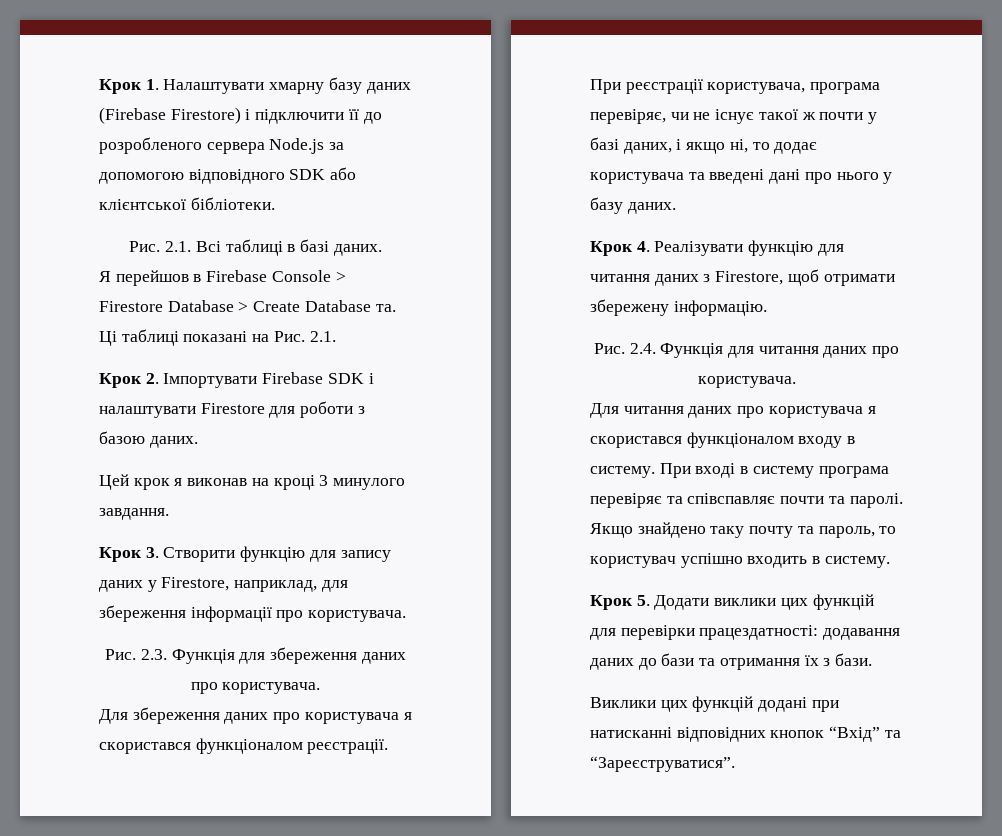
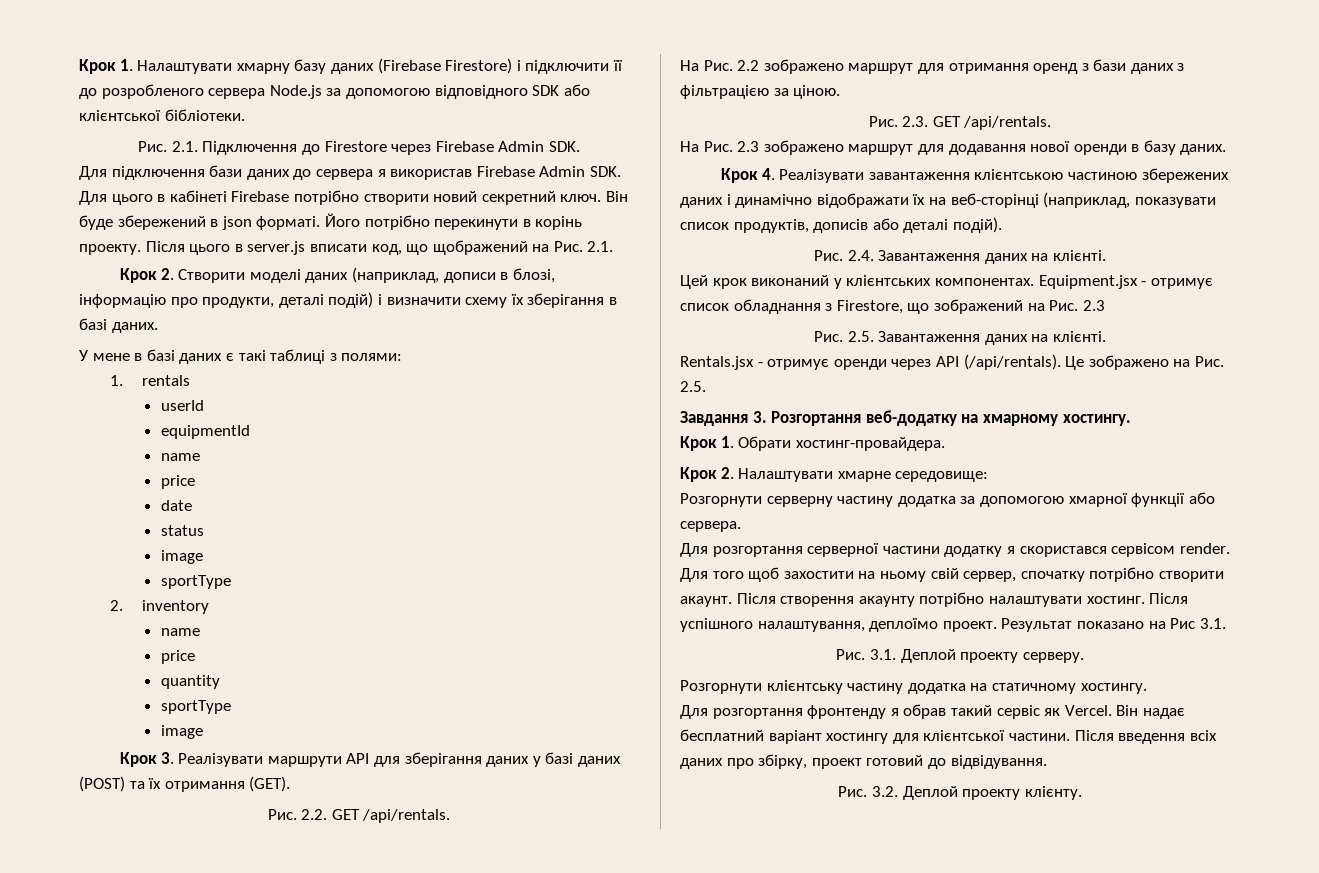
[195,239,382,256] [99,270,346,286] [99,300,396,312] [99,329,248,346] Всі таблиці в базі даних. // Я перейшов в Firebase Console > Firestore Database > Create Database та. Ці таблиці показані -> [202,141,580,155] [79,165,621,180] [79,190,628,205] [79,213,583,230] [79,240,528,255] Підключення до Firestore через Firebase Admin SDK. // Для підключення бази даних до сервера я використав Firebase Admin SDK. Для цього в кабінеті Firebase потрібно створити новий секретний ключ. Він буде збережений в json форматі. Його потрібно перекинути в корінь проекту. Після цього в server.js вписати код, що щображений
[163,372,374,388] [99,401,365,418] [99,431,198,448] [99,474,406,490] [99,508,169,520] [99,546,391,562] [99,577,348,592] [99,605,407,622] [105,647,406,664] [190,682,321,694] [99,707,412,724] [99,738,389,754] [590,79,881,94] [590,109,878,124] [590,137,818,154] [590,169,893,184] Імпортувати Firebase SDK і налаштувати Firestore для роботи з базою даних. // Цей крок я виконав на кроці 3 минулого завдання. // Крок 3. Створити функцію для запису даних у Firestore, наприклад, для збереження інформації про користувача. // Рис. 2.3. Функція для збереження даних про користувача. // Для збереження даних про користувача я скористався функціоналом реєстрації. При реєстрації користувача, програма перевіряє, чи не існує такої ж почти у базі даних, і якщо ні, то додає користувача та введені дані про нього у -> [178,267,555,283] [79,292,617,308] [79,318,158,333] [79,349,403,364] [110,375,190,386] [160,400,204,411] [160,425,250,439] [160,453,200,461] [160,475,195,489] [160,500,192,511] [160,525,204,536] [160,550,203,564] [160,575,231,589] [110,600,209,614] [160,628,200,636] [160,650,195,664] [160,675,220,689] [160,700,231,714] [160,725,203,739] [120,752,621,767] [79,776,291,792] [267,809,451,823] [680,59,1185,74] [680,85,841,99] [868,116,1052,130] [680,140,1140,155] Створити моделі даних (наприклад, дописи в блозі, інформацію про продукти, деталі подій) і визначити схему їх зберігання в базі даних. // У мене в базі даних є такі таблиці з полями: // 1. rentals // userId // equipmentId // name // price // date // status // image // sportType // 2. inventory // name // price // quantity // sportType // image // Крок 3. Реалізувати маршрути API для зберігання даних у базі даних (POST) та їх отримання (GET). // Рис. 2.2. GET /api/rentals. // На Рис. 2.2 зображено маршрут для отримання оренд з бази даних з фільтрацією за ціною. // Рис. 2.3. GET /api/rentals. // На Рис. 2.3 зображено маршрут для додавання нової оренди в
[748,240,844,256] [590,269,895,286] [590,299,767,316] [593,343,900,358] [697,376,796,388] [590,403,876,418] [590,432,856,448] [590,463,889,478] [590,493,903,508] [590,522,897,538] [590,553,890,568] [590,594,874,610] [590,625,901,640] [590,653,873,670] [590,696,839,712] [590,726,901,742] [590,756,735,772] функцію для читання даних з Firestore, щоб отримати збережену інформацію. // Рис. 2.4. Функція для читання даних про користувача. // Для читання даних про користувача я скористався функціоналом входу в систему. При вході в систему програма перевіряє та співспавляє почти та паролі. Якщо знайдено таку почту та пароль, то користувач успішно входить в систему. // Крок 5. Додати виклики цих функцій для перевірки працездатності: додавання даних до бази та отримання їх з бази. // Виклики цих функцій додані при натисканні відповідних кнопок “Вхід” та “Зареєструватися”. -> [868,168,1229,183] [680,192,1216,208] [680,217,1002,233] [814,250,1106,264] [680,275,1213,289] [680,299,1105,314] [814,331,1106,345] [680,354,1224,370] [680,381,706,392] [680,410,1131,426] [680,436,945,451] [680,467,989,482] [680,492,1215,507] [680,521,741,532] [680,543,1230,557] [680,567,1224,582] [680,592,1189,607] [680,618,1226,632] [836,649,1084,663] [680,680,1147,694] [680,704,1185,719] [680,729,1217,744] [680,754,1047,769] [838,786,1082,800] завантаження клієнтською частиною збережених даних і динамічно відображати їх на веб-сторінці (наприклад, показувати список продуктів, дописів або деталі подій). // Рис. 2.4. Завантаження даних на клієнті. // Цей крок виконаний у клієнтських компонентах. Equipment.jsx - отримує список обладнання з Firestore, що зображений на Рис. 2.3 // Рис. 2.5. Завантаження даних на клієнті. // Rentals.jsx - отримує оренди через API (/api/rentals). Це зображено на Рис. 2.5. // Завдання 3. Розгортання веб-додатку на хмарному хостингу. // Крок 1. Обрати хостинг-провайдера. // Крок 2. Налаштувати хмарне середовище: // Розгорнути серверну частину додатка за допомогою хмарної функції або сервера. // Для розгортання серверної частини додатку я скористався сервісом render. Для того щоб захостити на ньому свій сервер, спочатку потрібно створити акаунт. Після створення акаунту потрібно налаштувати хостинг. Після успішного налаштування, деплоїмо проект. Результат показано на Рис 3.1. // Рис. 3.1. Деплой проекту серверу. // Розгорнути клієнтську частину додатка на статичному хостингу. // Для розгортання фронтенду я обрав такий сервіс як Vercel. Він надає бесплатний варіант хостингу для клієнтської частини. Після введення всіх даних про збірку, проект готовий до відвідування. // Рис. 3.2. Деплой проекту клієнту.

